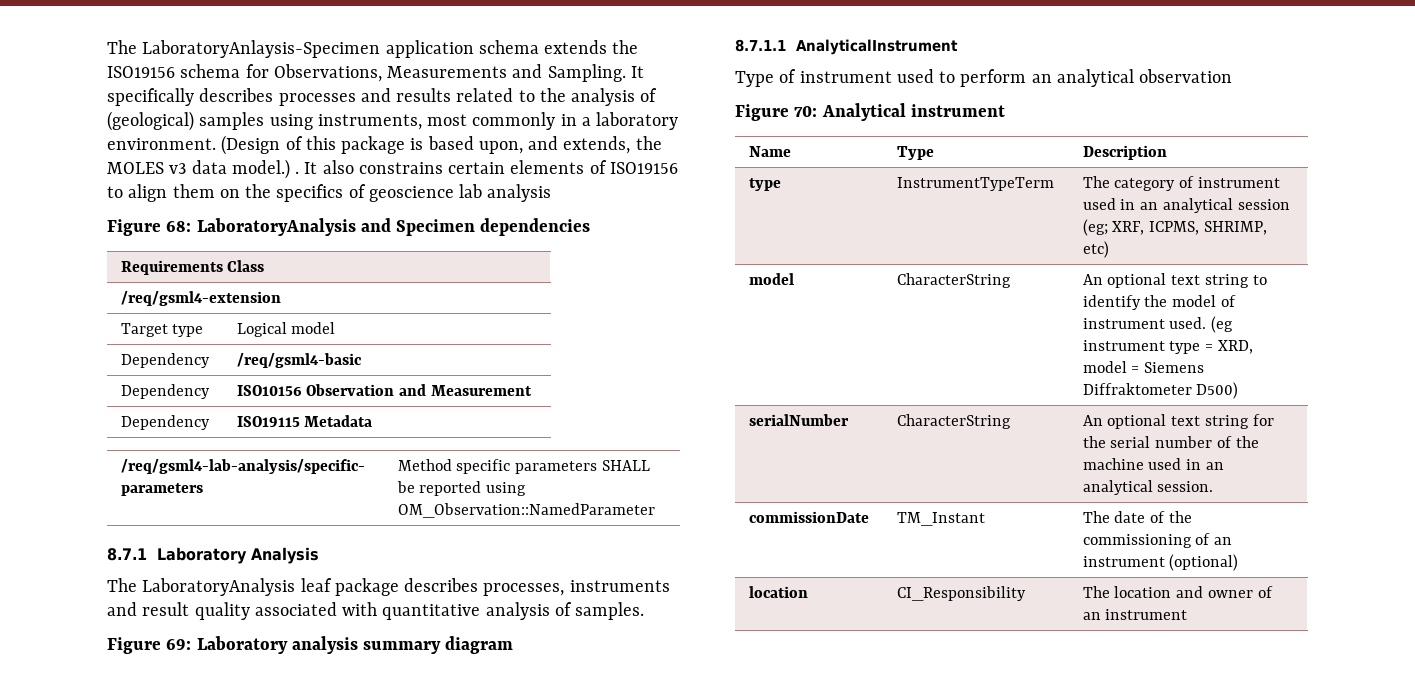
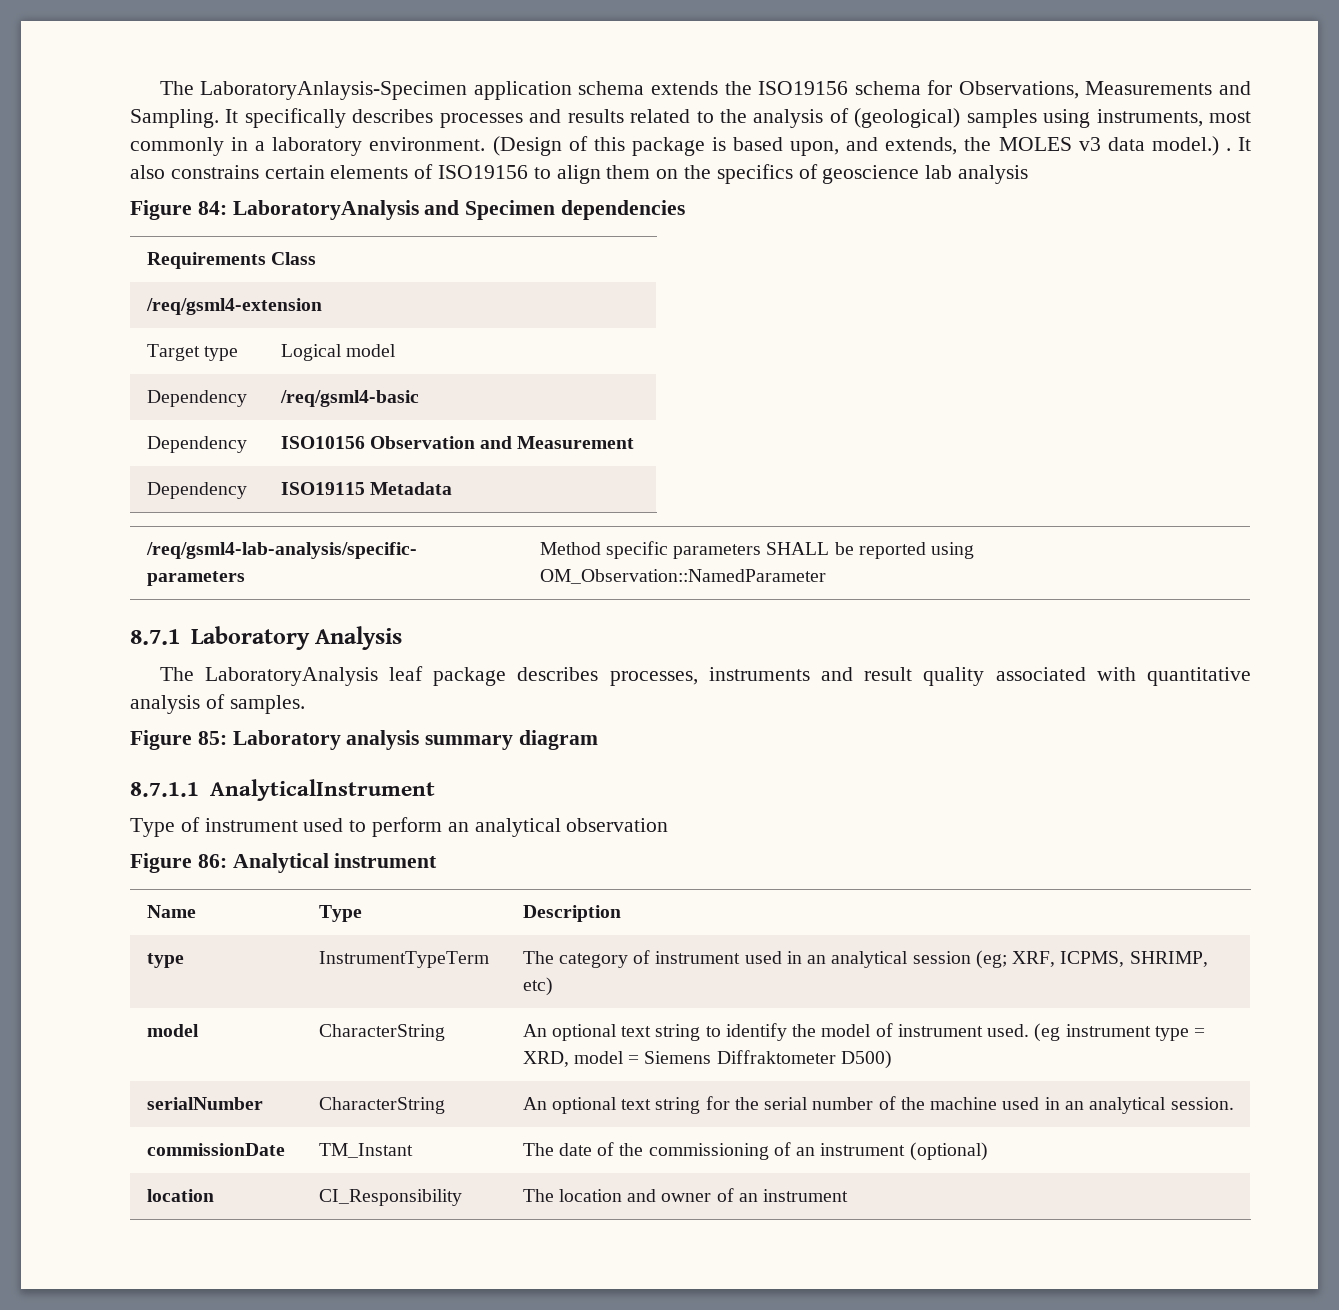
[166,221,192,232] 68: -> [197,201,227,215] 84:
[166,639,192,650] 69: -> [197,731,227,745] 85:
[794,106,818,117] 70: -> [197,854,227,868] 86:

